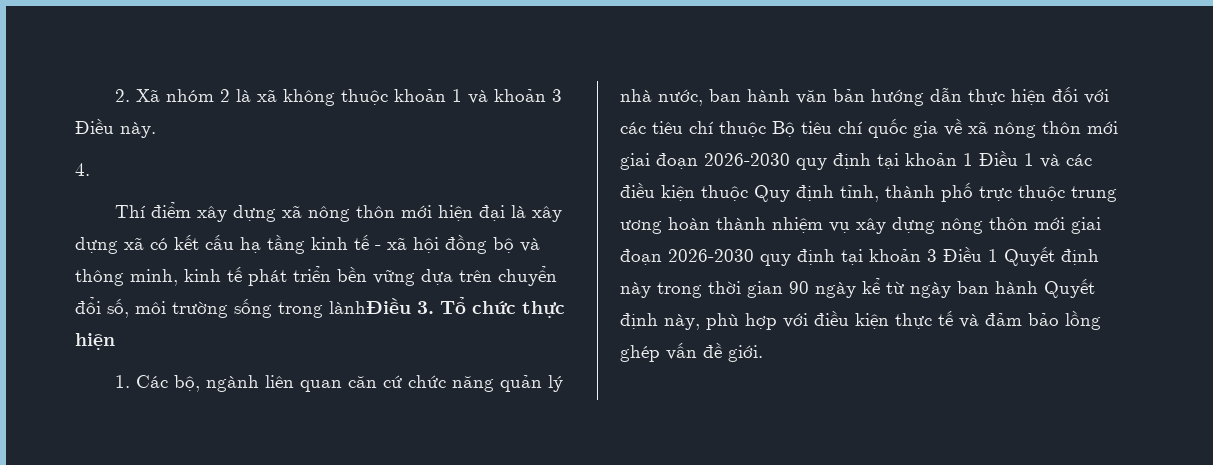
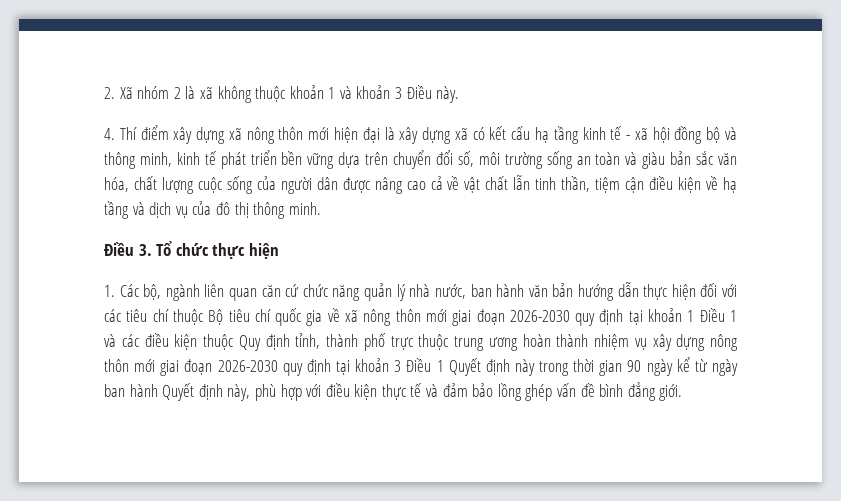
(90, 169) // -> (115, 134) none
[278,298,411,318] trong lànhĐiều -> [576,151,738,169] [104,175,737,194] [104,201,321,219] [104,242,134,256] an toàn và giàu bản sắc văn hóa, chất lượng cuộc sống của người dân được nâng cao cả về vật chất lẫn tinh thần, tiệm cận điều kiện về hạ tầng và dịch vụ của đô thị thông minh. // Điều
(722, 350) none -> [599,382,656,401] bình đẳng

